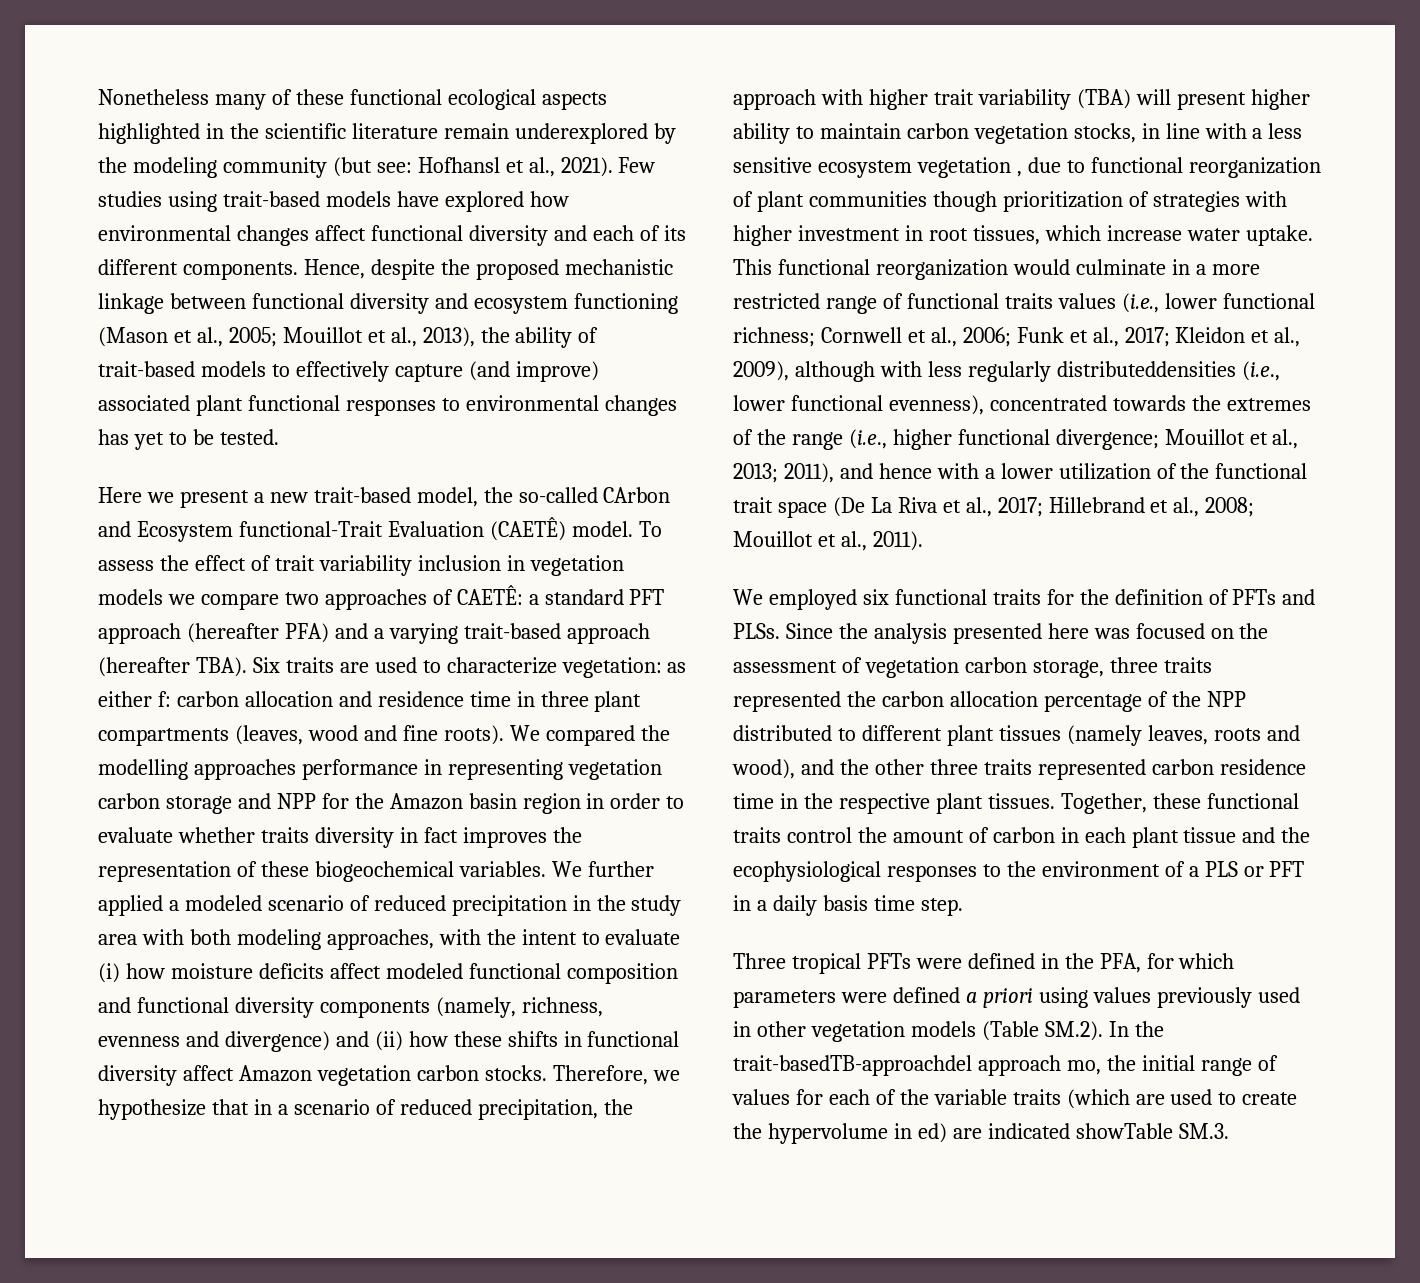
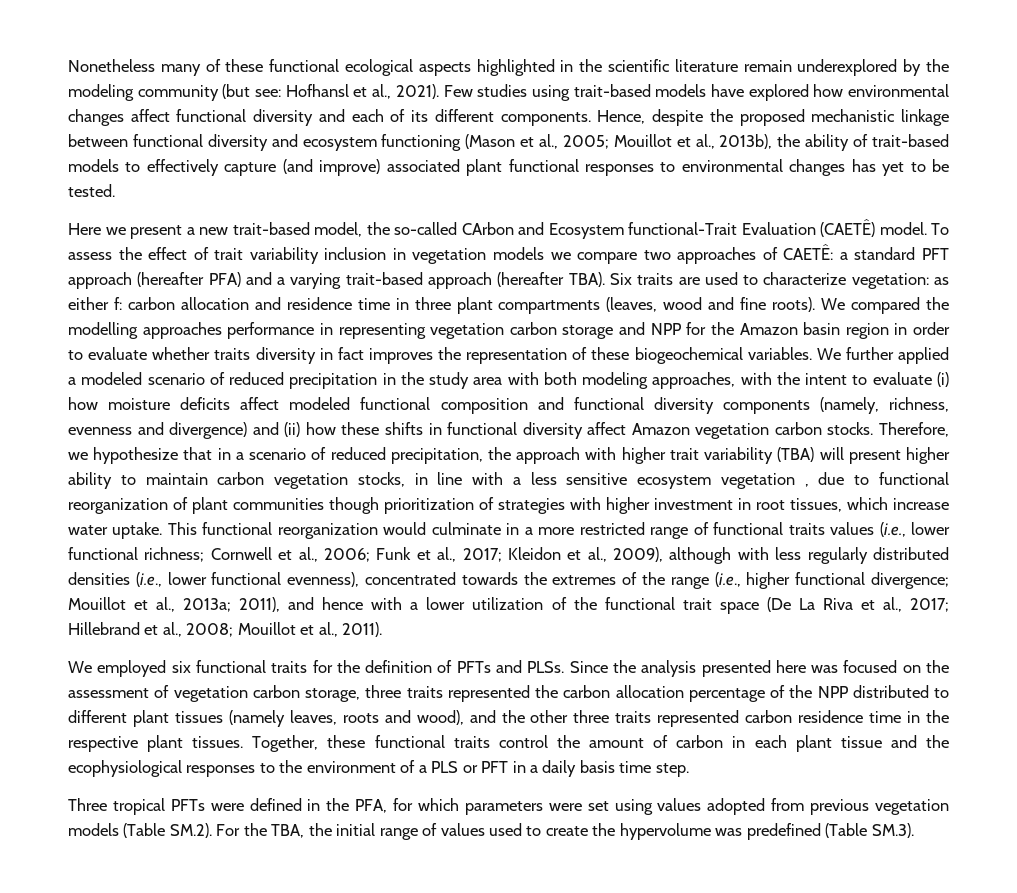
[422,327,475,347] 2013), -> [719,134,773,149] 2013b),
[1056,361,1236,377] distributeddensities -> [873,547,950,560] [68,572,130,585] distributed densities
[733,463,778,483] 2013; -> [183,598,232,612] 2013a;
[892,987,1300,1008] [733,1021,1164,1042] [733,1055,1101,1076] defined a priori using values previously used in other vegetation models (Table SM.2). In the trait-basedTB-approachdel approach mo, -> [587,798,949,815] [68,823,305,838] set using values adopted from previous vegetation models (Table SM.2). For the TBA,
[795,1089,1165,1109] for each of the variable traits (which are -> (485, 829) none
[893,1123,1229,1143] in ed) are indicated showTable SM.3. -> [715,823,914,840] was predefined (Table SM.3).

